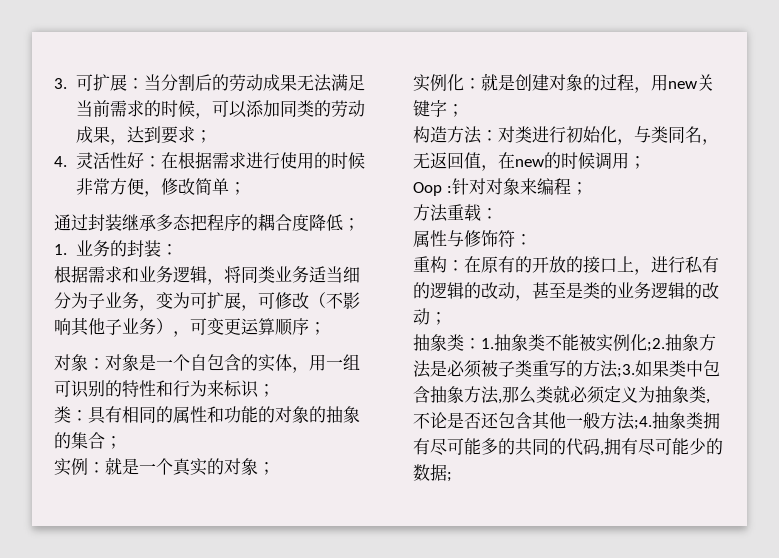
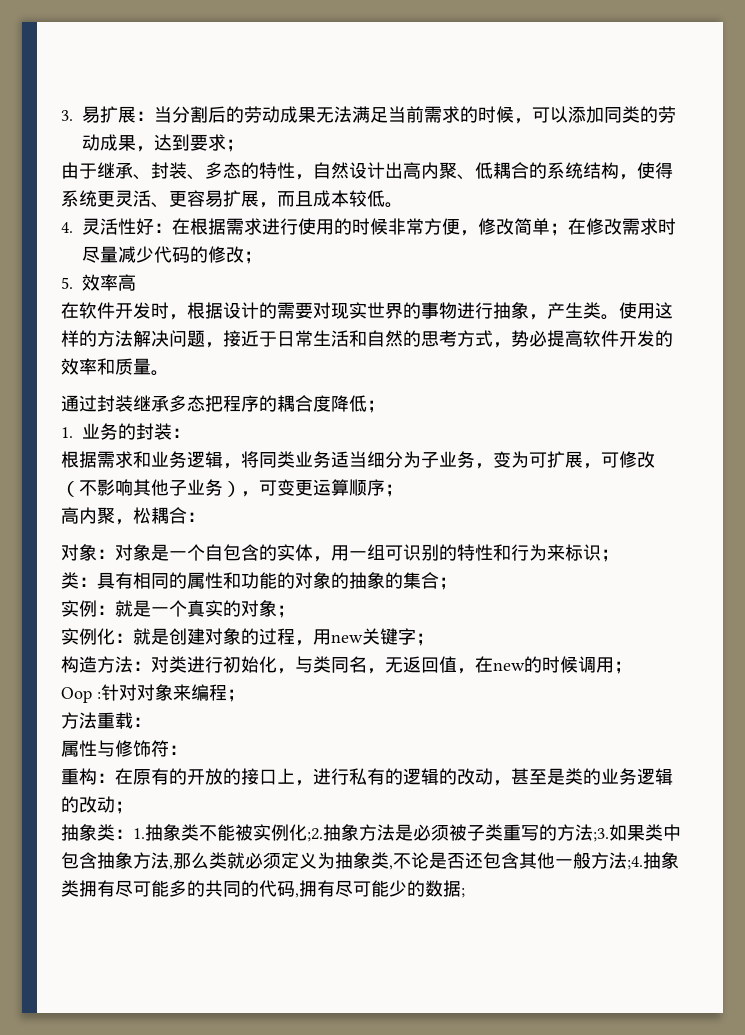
[75,74,93,91] 可 -> [82,106,101,123] 易
(212, 136) none -> [61,162,673,180] [61,190,403,208] // 由于继承、封装、多态的特性，自然设计出高内聚、低耦合的系统结构，使得系统更灵活、更容易扩展，而且成本较低。
(246, 188) none -> [568,218,677,235] [82,246,263,264] [61,274,137,291] [61,302,673,320] [61,330,673,348] [61,358,169,376] 在修改需求时尽量减少代码的修改； // 5.效率高 // 在软件开发时，根据设计的需要对现实世界的事物进行抽象，产生类。使用这样的方法解决问题，接近于日常生活和自然的思考方式，势必提高软件开发的效率和质量。
(326, 328) none -> [61,507,205,525] // 高内聚，松耦合：

